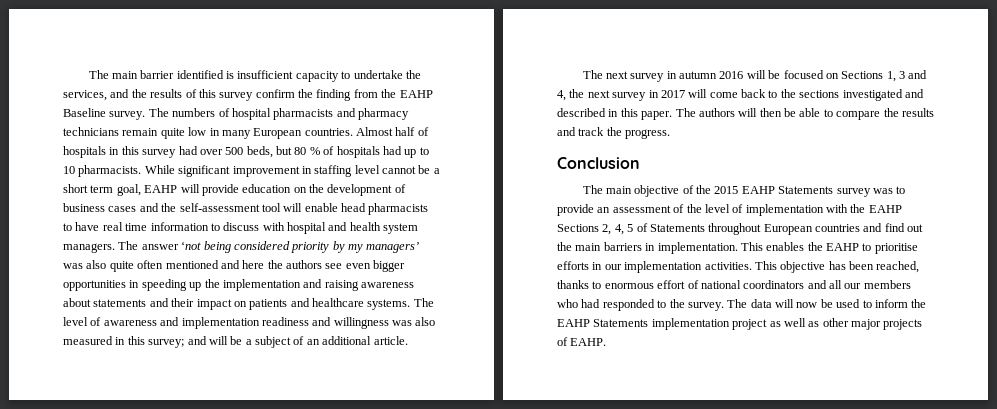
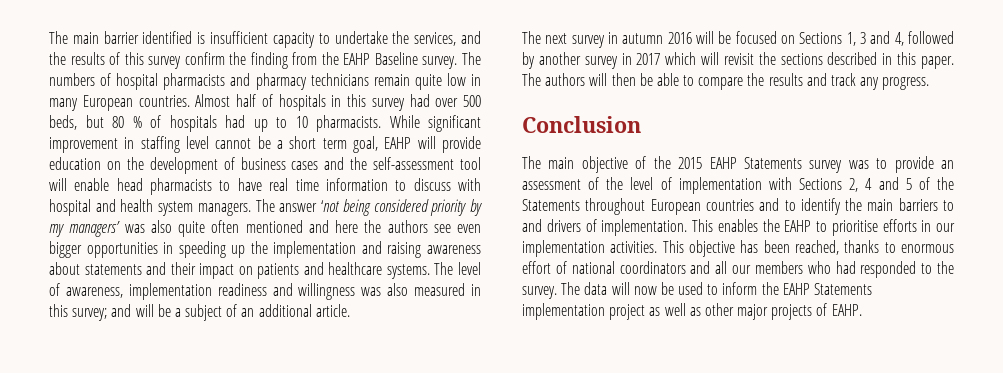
[103,317,180,326] awareness and -> [65,287,123,298] awareness,
[569,89,924,101] the next survey in 2017 will come back to the sections investigated and -> [907,31,954,44] [522,52,823,69] followed by another survey in 2017 which will revisit the sections
[606,127,622,136] the -> [860,77,880,90] any
[850,204,902,213] [557,224,624,235] the EAHP Sections 2, 4, -> [799,177,899,192] Sections 2, 4 and
(648, 227) none -> [936,177,954,190] the
[884,223,924,232] find out -> [784,198,841,215] to identify
[645,243,656,251] in -> [943,200,955,211] [522,219,597,232] to and drivers of

